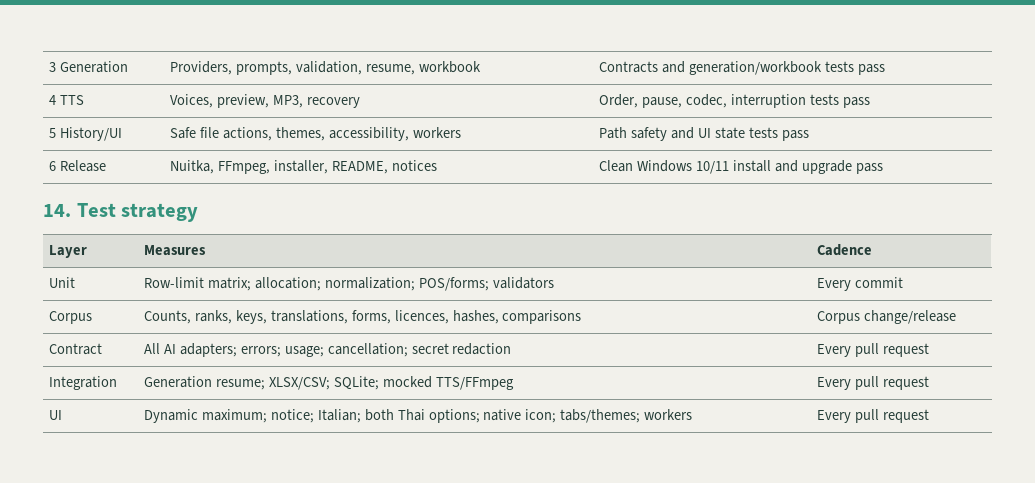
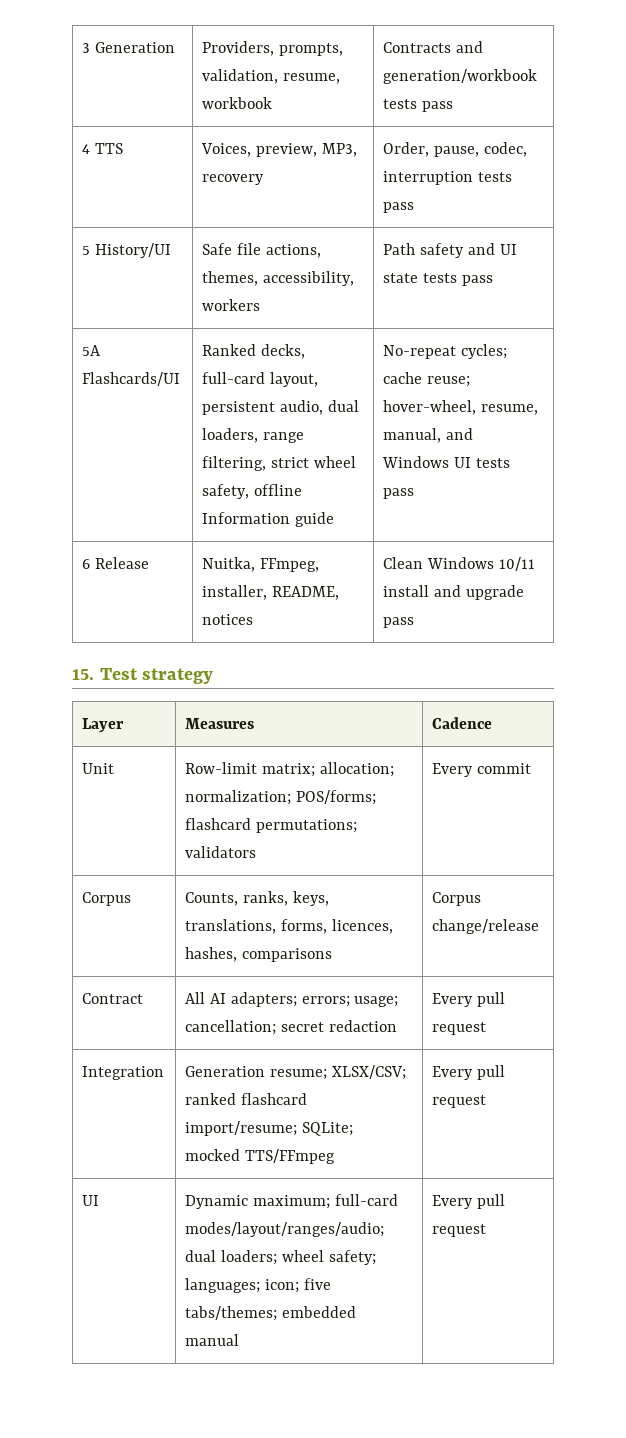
(809, 135) none -> [82,345,102,356] [82,372,181,386] [202,344,306,359] [202,372,319,387] [202,400,359,415] [202,428,305,443] [202,456,356,471] [202,484,303,499] [202,512,335,527] [383,344,508,359] [383,372,471,387] [383,400,539,415] [383,428,474,443] [382,456,510,468] [383,488,415,499] // 5A Flashcards/UI | Ranked decks, full-card layout, persistent audio, dual loaders, range filtering, strict wheel safety, offline Information guide | No-repeat cycles; cache reuse; hover-wheel, resume, manual, and Windows UI tests pass
[43,204,71,217] 14. -> [72,669,94,680] 15.
(489, 284) none -> [185,818,358,833] flashcard permutations;
(330, 383) none -> [185,1093,308,1105] [185,1121,298,1136] ranked flashcard import/resume;
[270,409,693,423] notice; Italian; both Thai options; native icon; tabs/themes; workers -> [334,1194,398,1206] [185,1222,385,1237] [185,1250,376,1265] [185,1278,331,1293] [185,1306,357,1321] [185,1334,240,1346] full-card modes/layout/ranges/audio; dual loaders; wheel safety; languages; icon; five tabs/themes; embedded manual

